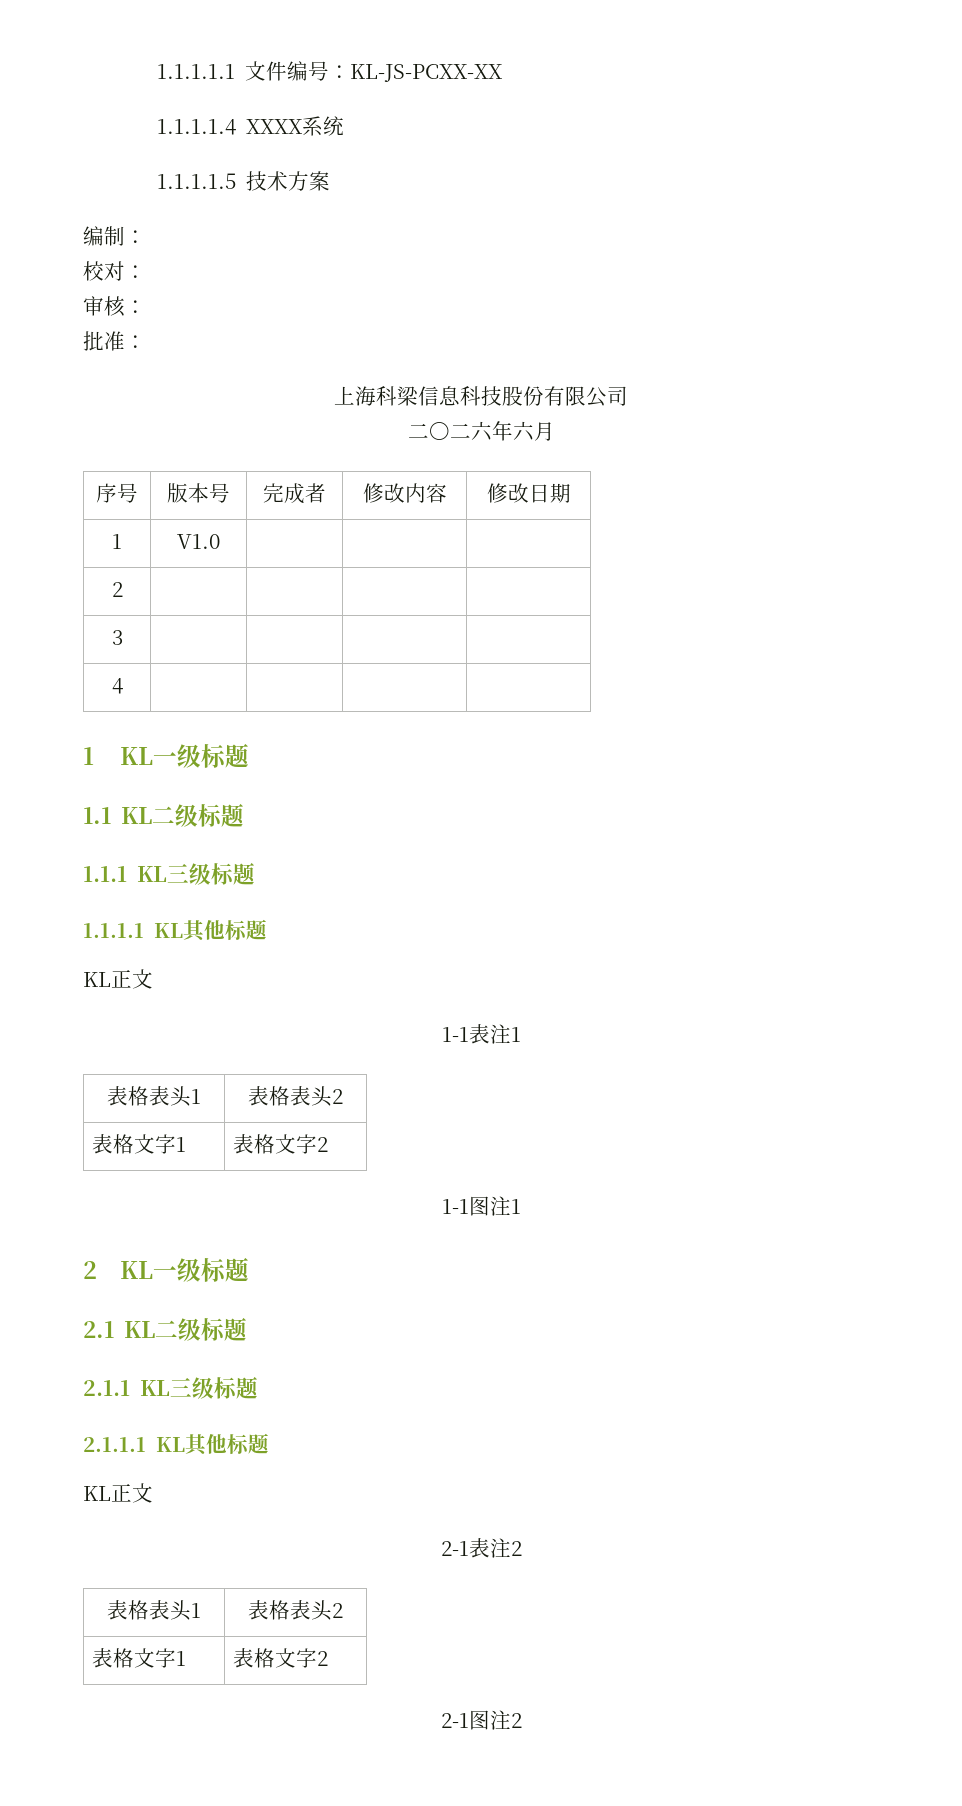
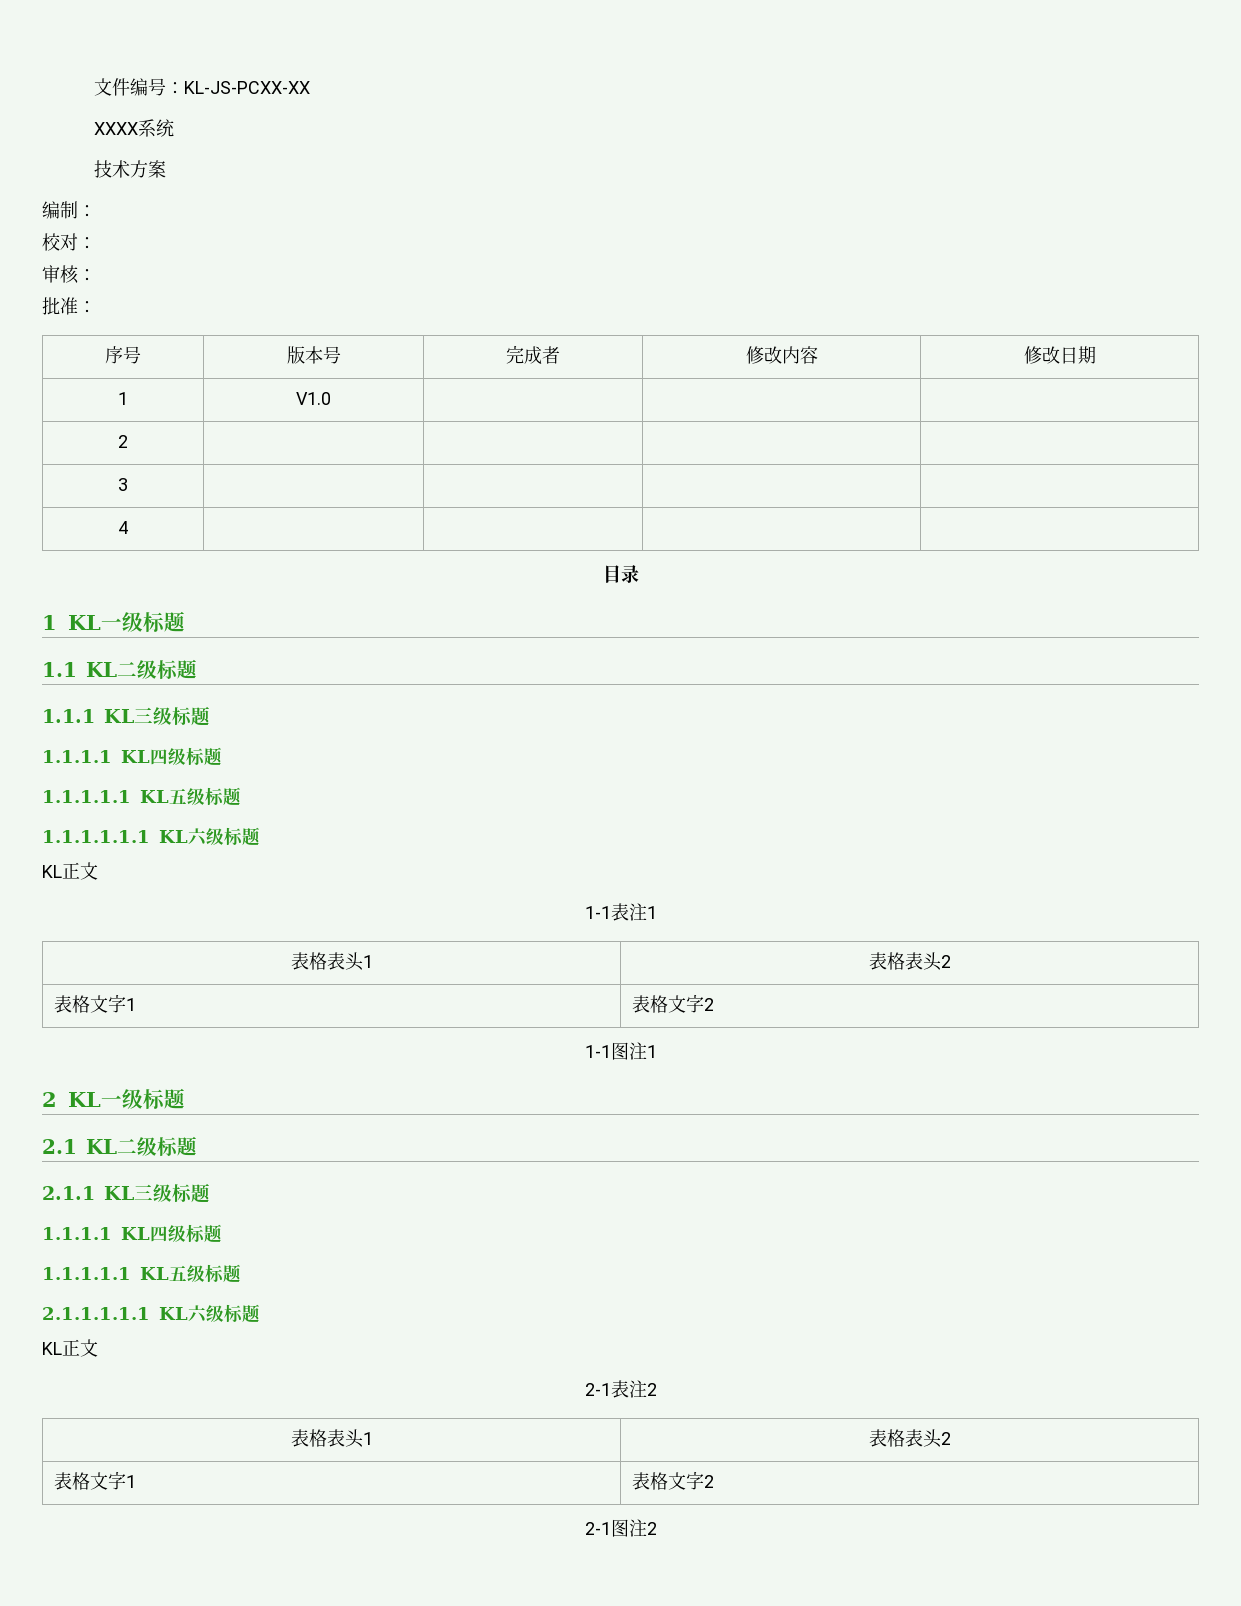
[156,64,235,79] 1.1.1.1.1 -> (94, 87) none
[156,119,236,135] 1.1.1.1.4 -> (311, 87) none
[156,173,236,189] 1.1.1.1.5 -> (175, 128) none
[334,386,628,407] [407,421,555,441] // 上海科梁信息科技股份有限公司 // 二〇二六年六月 -> (96, 307) none
(123, 686) none -> [602,565,639,583] // 目录
[183,919,226,942] 其他 -> [150,747,222,766] [42,787,241,806] [42,828,224,846] 四级标题 // 1.1.1.1.1 KL五级标题 // 1.1.1.1.1.1 KL六级
[83,1433,228,1456] 2.1.1.1 KL其他 -> [42,1224,222,1243] [42,1264,241,1283] [42,1305,224,1323] 1.1.1.1 KL四级标题 // 1.1.1.1.1 KL五级标题 // 2.1.1.1.1.1 KL六级

